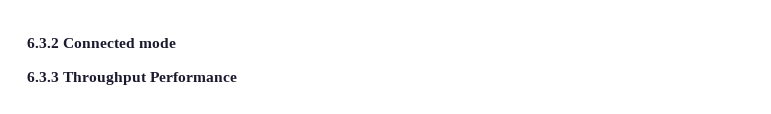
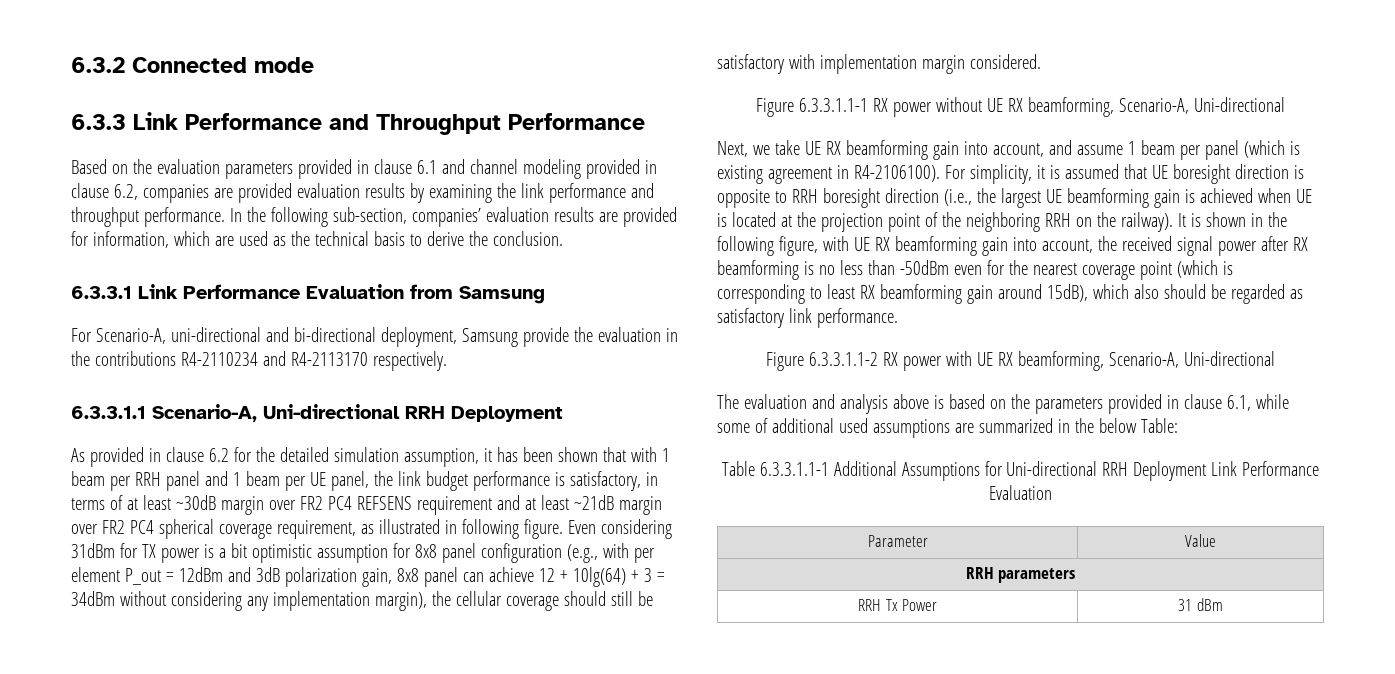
(59, 77) none -> [133,112,369,130] Link Performance and
(238, 77) none -> [71,159,657,179] [71,183,654,203] [71,207,677,227] [71,231,563,248] [71,284,545,304] [71,327,678,347] [71,351,447,371] [71,404,563,422] [71,447,670,467] [71,471,658,491] [71,495,662,515] [71,519,672,539] [71,543,655,563] [71,567,665,587] [71,591,653,611] [717,54,1041,74] [756,97,1285,117] [717,140,1300,160] [717,164,1304,184] [717,188,1312,208] [717,212,1287,232] [717,236,1308,256] [717,260,1233,280] [717,284,1303,304] [717,308,898,328] [766,351,1275,371] [717,394,1289,414] [717,418,1178,438] [721,461,1320,481] [989,485,1052,500] [867,535,928,547] [1185,534,1216,547] [965,567,1076,583] [858,599,937,611] [1178,598,1223,611] // Based on the evaluation parameters provided in clause 6.1 and channel modeling provided in clause 6.2, companies are provided evaluation results by examining the link performance and throughput performance. In the following sub-section, companies’ evaluation results are provided for information, which are used as the technical basis to derive the conclusion. // 6.3.3.1 Link Performance Evaluation from Samsung // For Scenario-A, uni-directional and bi-directional deployment, Samsung provide the evaluation in the contributions R4-2110234 and R4-2113170 respectively. // 6.3.3.1.1 Scenario-A, Uni-directional RRH Deployment // As provided in clause 6.2 for the detailed simulation assumption, it has been shown that with 1 beam per RRH panel and 1 beam per UE panel, the link budget performance is satisfactory, in terms of at least ~30dB margin over FR2 PC4 REFSENS requirement and at least ~21dB margin over FR2 PC4 spherical coverage requirement, as illustrated in following figure. Even considering 31dBm for TX power is a bit optimistic assumption for 8x8 panel configuration (e.g., with per element P_out = 12dBm and 3dB polarization gain, 8x8 panel can achieve 12 + 10lg(64) + 3 = 34dBm without considering any implementation margin), the cellular coverage should still be satisfactory with implementation margin considered. // Figure 6.3.3.1.1-1 RX power without UE RX beamforming, Scenario-A, Uni-directional // Next, we take UE RX beamforming gain into account, and assume 1 beam per panel (which is existing agreement in R4-2106100). For simplicity, it is assumed that UE boresight direction is opposite to RRH boresight direction (i.e., the largest UE beamforming gain is achieved when UE is located at the projection point of the neighboring RRH on the railway). It is shown in the following figure, with UE RX beamforming gain into account, the received signal power after RX beamforming is no less than -50dBm even for the nearest coverage point (which is corresponding to least RX beamforming gain around 15dB), which also should be regarded as satisfactory link performance. // Figure 6.3.3.1.1-2 RX power with UE RX beamforming, Scenario-A, Uni-directional // The evaluation and analysis above is based on the parameters provided in clause 6.1, while some of additional used assumptions are summarized in the below Table: // Table 6.3.3.1.1-1 Additional Assumptions for Uni-directional RRH Deployment Link Performance Evaluation // Parameter | Value // RRH parameters // RRH Tx Power | 31 dBm

